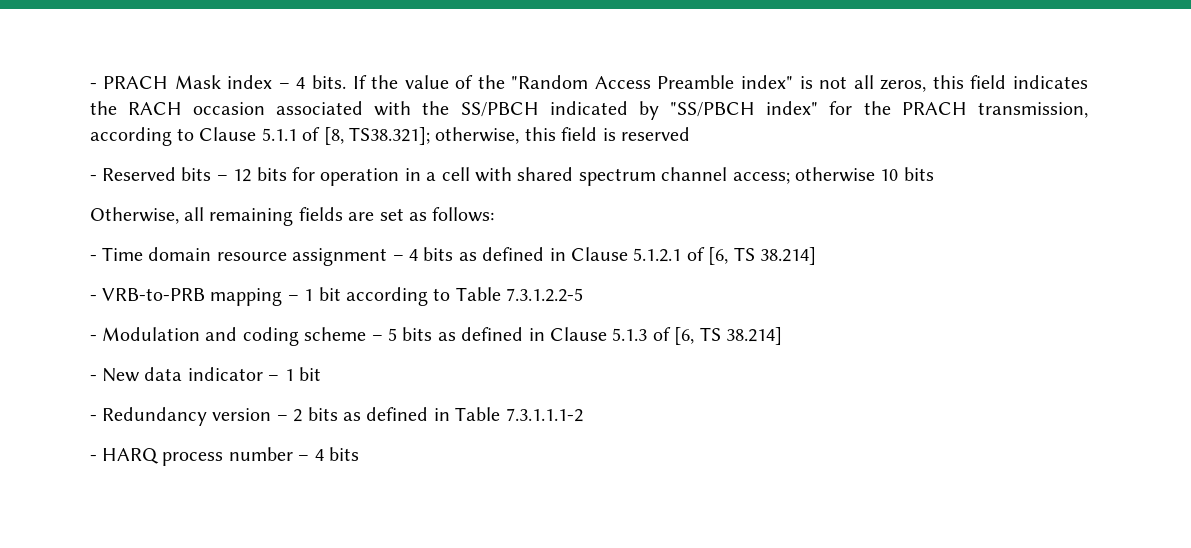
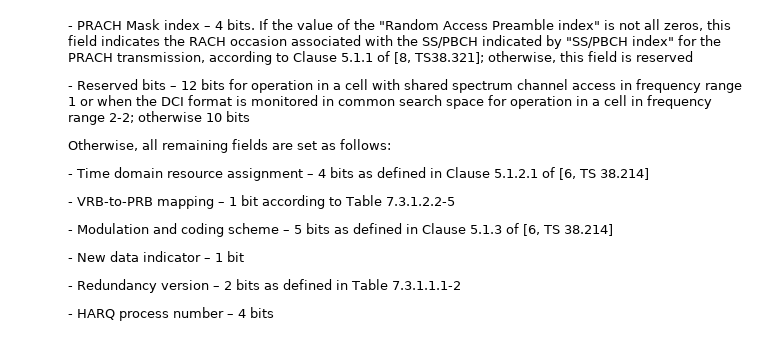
[732,172,790,184] access; -> [572,79,743,93] [68,95,713,109] [68,113,135,125] access in frequency range 1 or when the DCI format is monitored in common search space for operation in a cell in frequency range 2-2;

